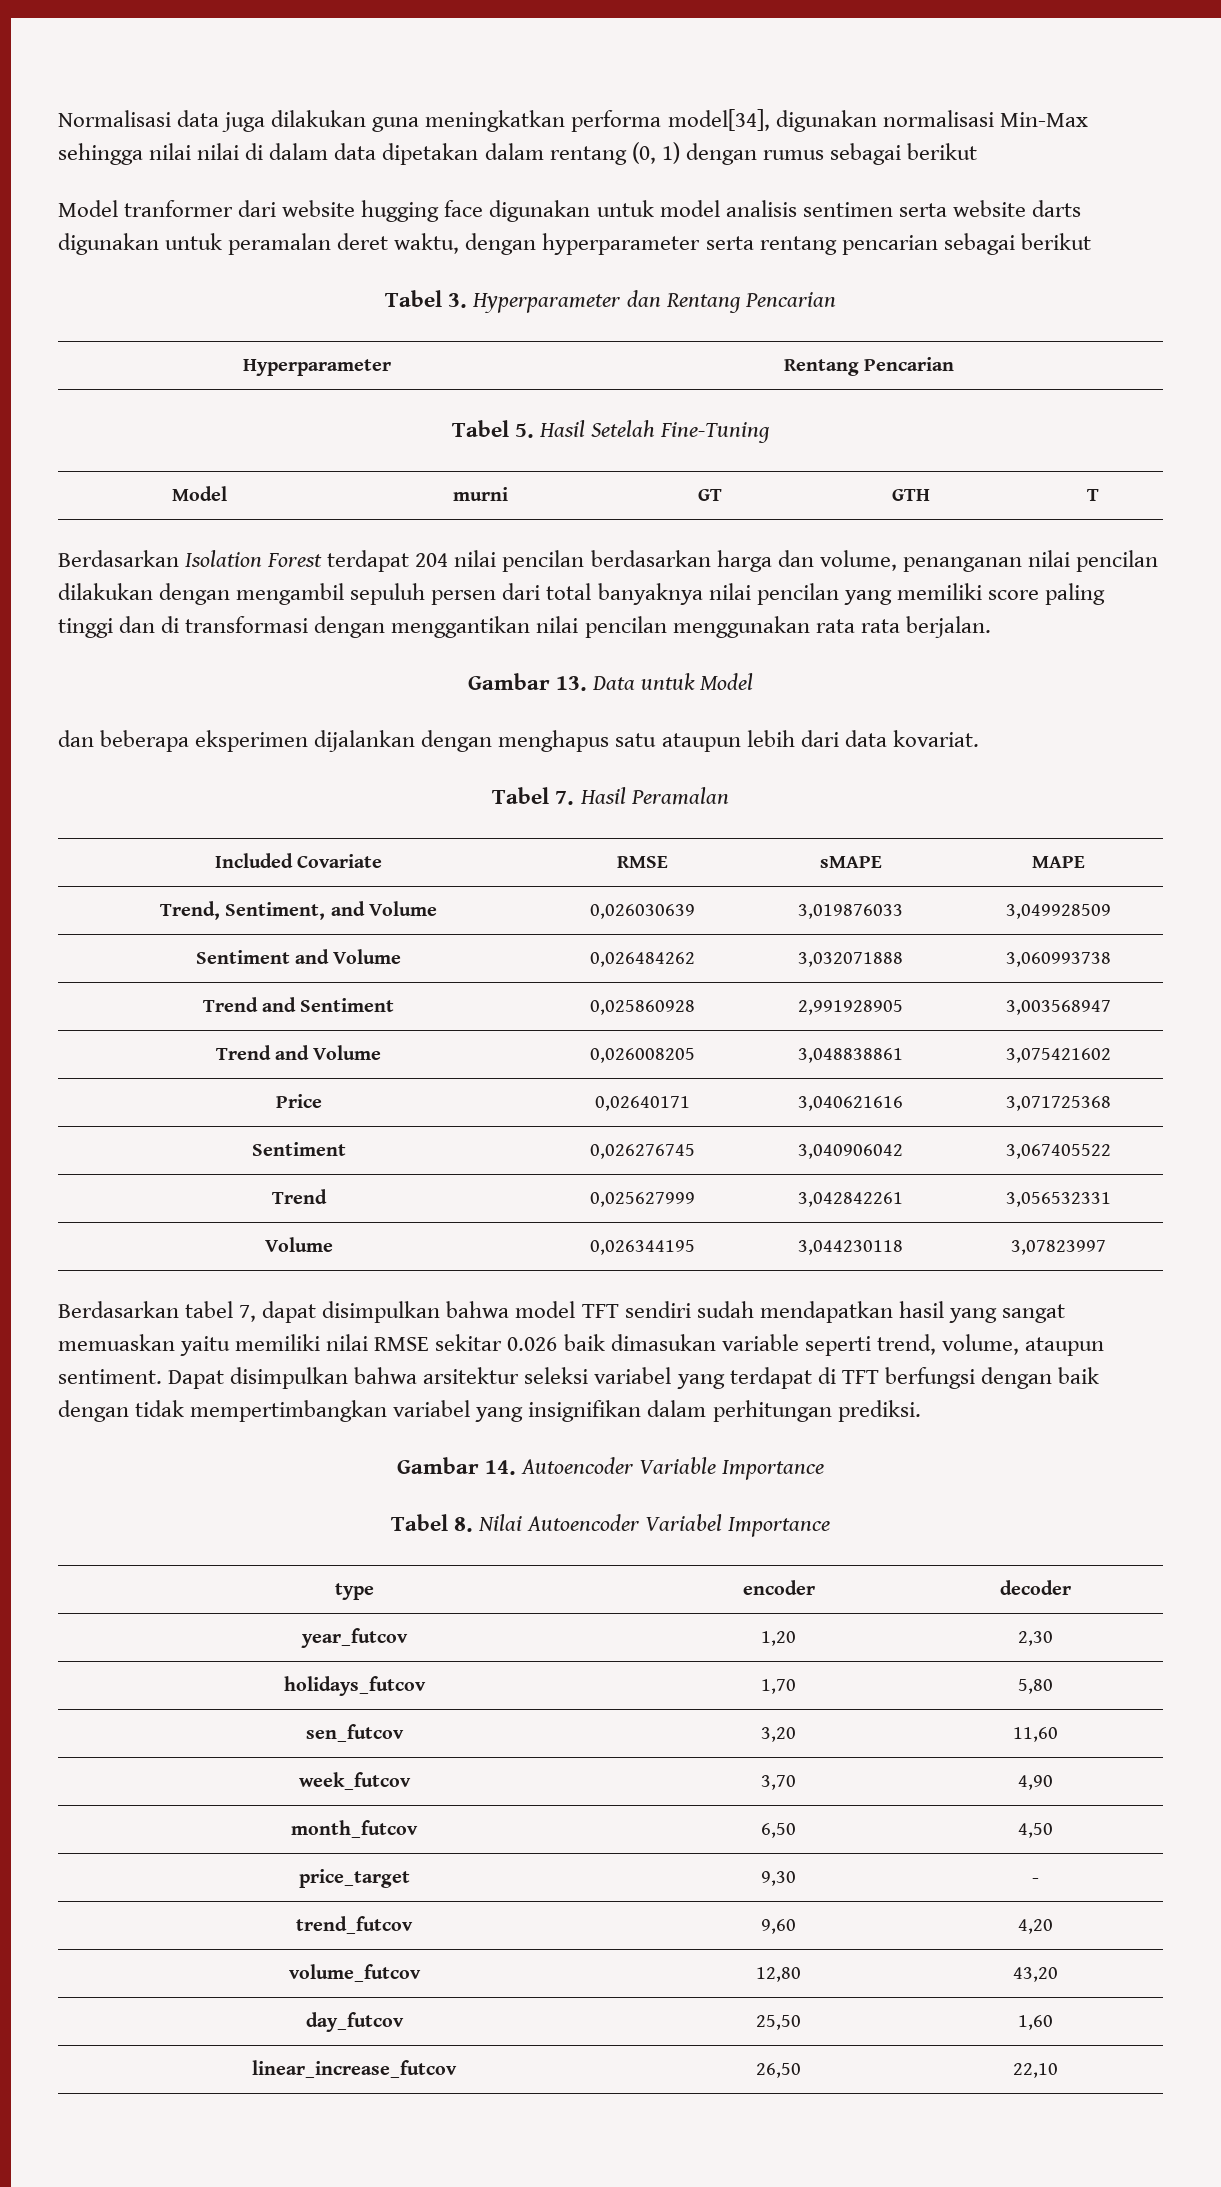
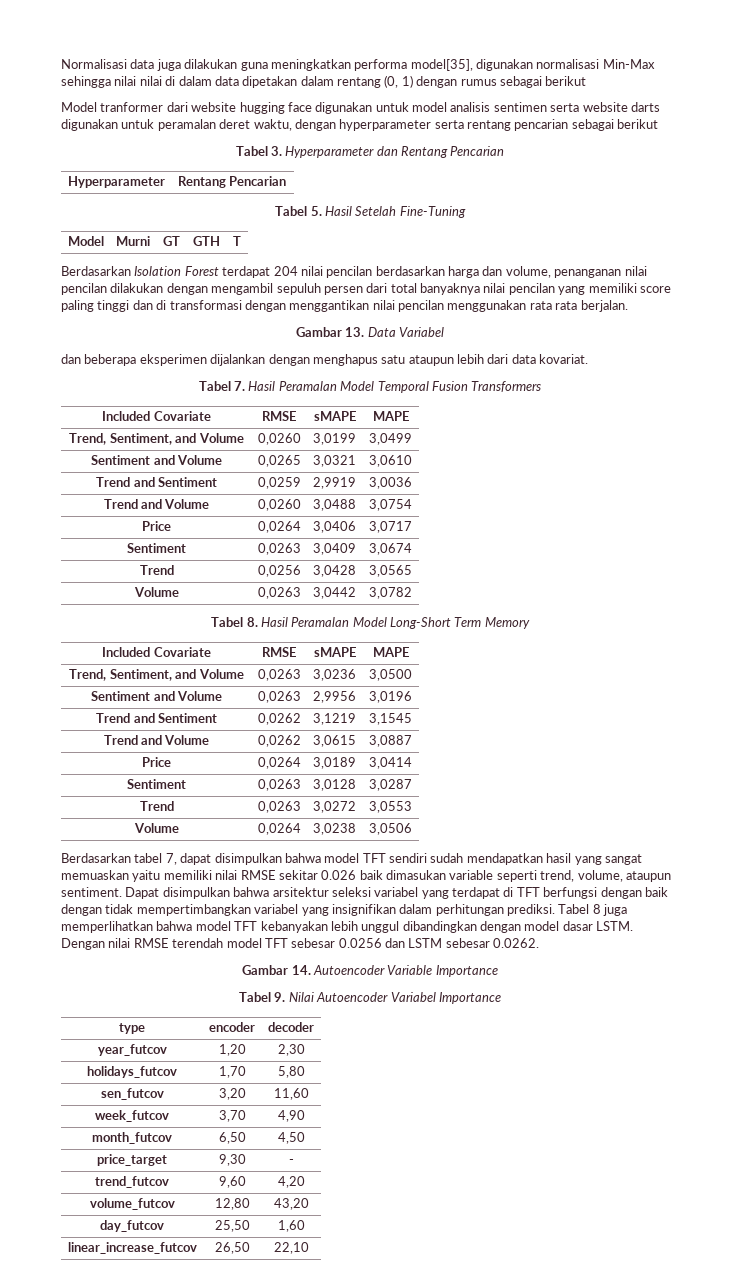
[667,109,770,131] model[34], -> [410,59,473,71] model[35],
[452,487,508,501] murni -> [116,236,150,246] Murni
[641,673,754,690] untuk Model -> [399,327,445,337] Variabel
[214,853,383,868] [617,856,668,868] [819,856,882,868] [1032,856,1085,868] [159,901,438,920] [590,904,695,919] [798,904,903,919] [1006,904,1111,919] [195,949,402,964] [590,952,695,967] [798,952,903,967] [1006,952,1111,967] [202,997,395,1012] [590,1000,695,1015] [798,1000,903,1015] [1006,1000,1111,1015] [215,1045,382,1060] [590,1048,695,1063] [798,1048,903,1063] [1006,1048,1111,1063] [275,1094,322,1108] [595,1096,690,1111] [798,1096,903,1111] [1006,1096,1111,1111] [251,1142,346,1156] [590,1144,695,1159] [798,1144,903,1159] [1006,1144,1111,1159] [271,1189,327,1204] [590,1192,695,1207] [798,1192,903,1207] [1006,1192,1111,1207] [264,1237,333,1252] [590,1240,695,1255] [798,1240,903,1255] [1011,1240,1106,1255] // Included Covariate | RMSE | sMAPE | MAPE // Trend, Sentiment, and Volume | 0,026030639 | 3,019876033 | 3,049928509 // Sentiment and Volume | 0,026484262 | 3,032071888 | 3,060993738 // Trend and Sentiment | 0,025860928 | 2,991928905 | 3,003568947 // Trend and Volume | 0,026008205 | 3,048838861 | 3,075421602 // Price | 0,02640171 | 3,040621616 | 3,071725368 // Sentiment | 0,026276745 | 3,040906042 | 3,067405522 // Trend | 0,025627999 | 3,042842261 | 3,056532331 // Volume | 0,026344195 | 3,044230118 | 3,07823997 -> [340,381,542,393] [102,411,211,421] [262,411,296,421] [313,411,356,421] [372,411,409,421] [69,433,244,445] [257,433,301,445] [313,433,356,445] [369,433,412,445] [91,455,222,465] [257,455,301,467] [313,455,356,467] [369,455,412,467] [96,477,217,487] [257,477,301,489] [313,477,356,489] [369,477,412,489] [103,499,210,509] [257,499,301,511] [313,499,356,511] [369,499,412,511] [142,521,171,531] [257,521,301,533] [313,521,356,533] [369,521,412,533] [127,543,186,553] [257,543,301,555] [313,543,356,555] [369,543,412,555] [139,565,174,575] [257,565,301,577] [313,565,356,577] [369,565,412,577] [133,587,179,597] [257,587,301,599] [313,587,356,599] [369,587,412,599] [211,617,530,629] [102,647,211,657] [262,647,296,657] [313,647,356,657] [372,647,409,657] [69,669,244,681] [257,669,301,681] [313,669,356,681] [369,669,412,681] [91,691,222,701] [257,691,301,703] [313,691,356,703] [369,691,412,703] [96,713,217,723] [257,713,301,725] [313,713,356,725] [369,713,412,725] [103,735,210,745] [257,735,301,747] [313,735,356,747] [369,735,412,747] [142,757,171,767] [257,757,301,769] [313,757,356,769] [369,757,412,769] [127,779,186,789] [257,779,301,791] [313,779,356,791] [369,779,412,791] [139,801,174,811] [257,801,301,813] [313,801,356,813] [369,801,412,813] [133,823,179,833] [257,823,301,835] [313,823,356,835] [369,823,412,835] Model Temporal Fusion Transformers // Included Covariate | RMSE | sMAPE | MAPE // Trend, Sentiment, and Volume | 0,0260 | 3,0199 | 3,0499 // Sentiment and Volume | 0,0265 | 3,0321 | 3,0610 // Trend and Sentiment | 0,0259 | 2,9919 | 3,0036 // Trend and Volume | 0,0260 | 3,0488 | 3,0754 // Price | 0,0264 | 3,0406 | 3,0717 // Sentiment | 0,0263 | 3,0409 | 3,0674 // Trend | 0,0256 | 3,0428 | 3,0565 // Volume | 0,0263 | 3,0442 | 3,0782 // Tabel 8. Hasil Peramalan Model Long-Short Term Memory // Included Covariate | RMSE | sMAPE | MAPE // Trend, Sentiment, and Volume | 0,0263 | 3,0236 | 3,0500 // Sentiment and Volume | 0,0263 | 2,9956 | 3,0196 // Trend and Sentiment | 0,0262 | 3,1219 | 3,1545 // Trend and Volume | 0,0262 | 3,0615 | 3,0887 // Price | 0,0264 | 3,0189 | 3,0414 // Sentiment | 0,0263 | 3,0128 | 3,0287 // Trend | 0,0263 | 3,0272 | 3,0553 // Volume | 0,0264 | 3,0238 | 3,0506
(921, 1411) none -> [558,904,628,916] [61,921,634,933] [61,938,540,950] Tabel 8 juga memperlihatkan bahwa model TFT kebanyakan lebih unggul dibandingkan dengan model dasar LSTM. Dengan nilai RMSE terendah model TFT sebesar 0.0256 dan LSTM sebesar 0.0262.
[453,1517,473,1532] 8. -> [274,992,286,1002] 9.

